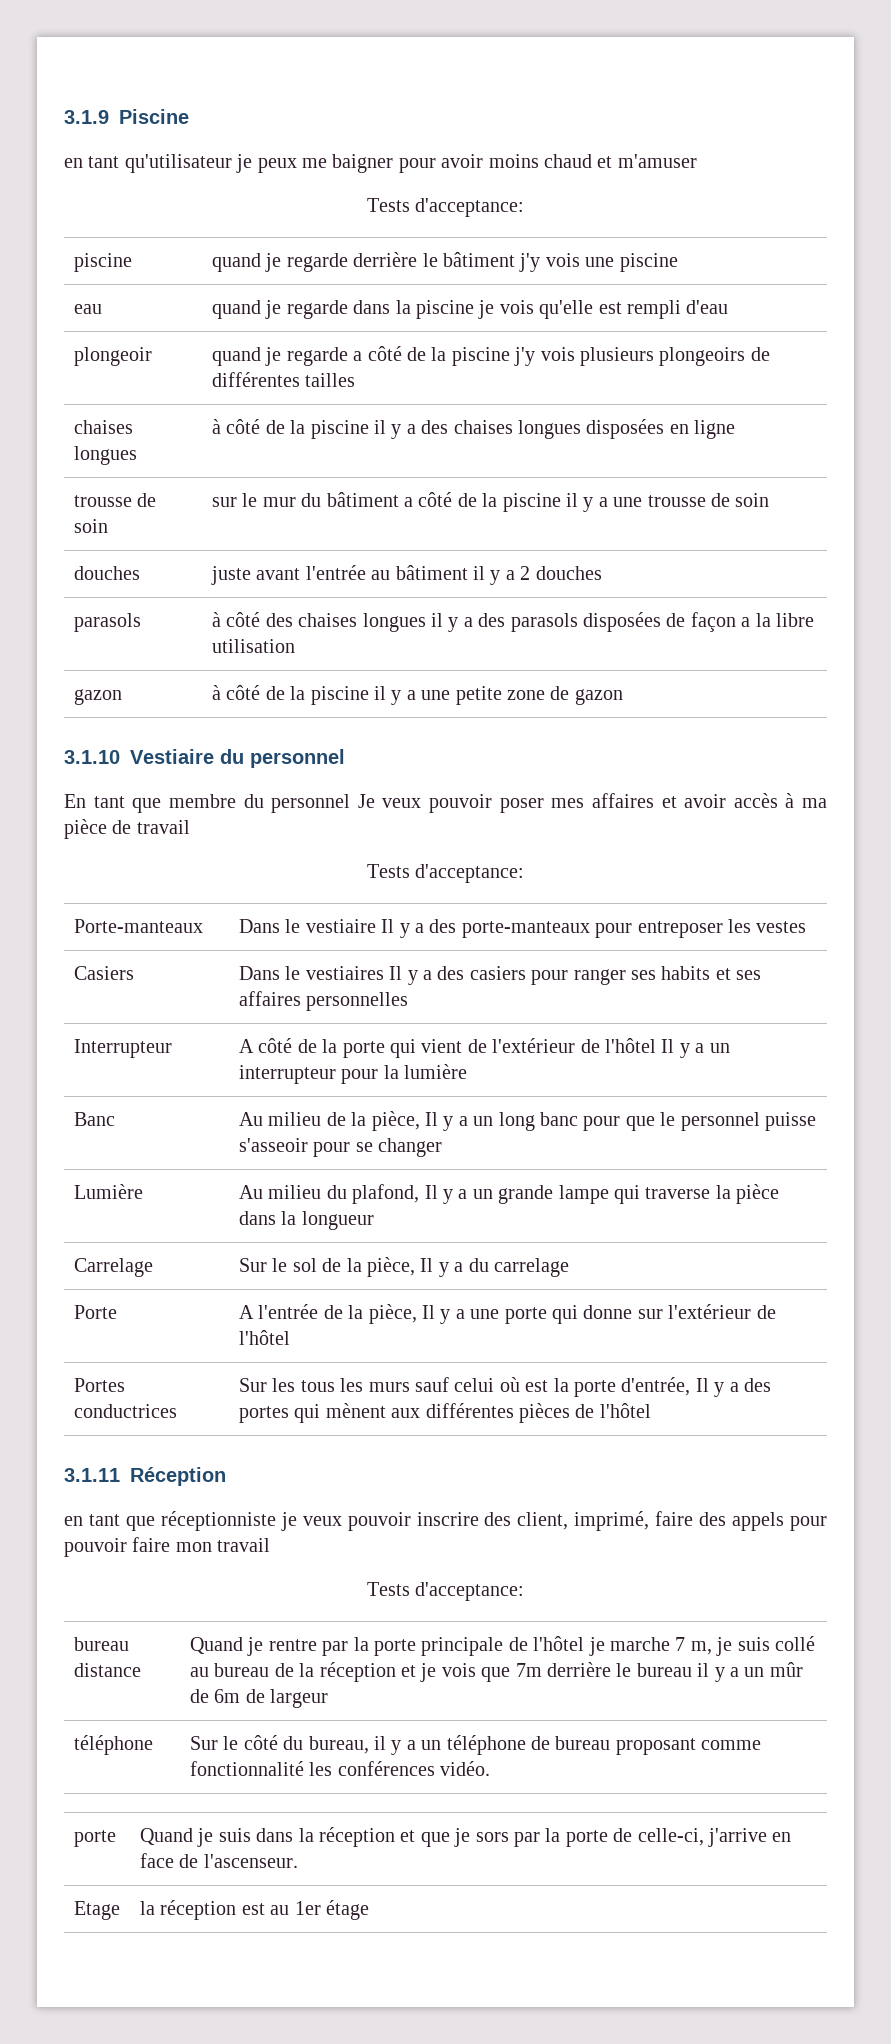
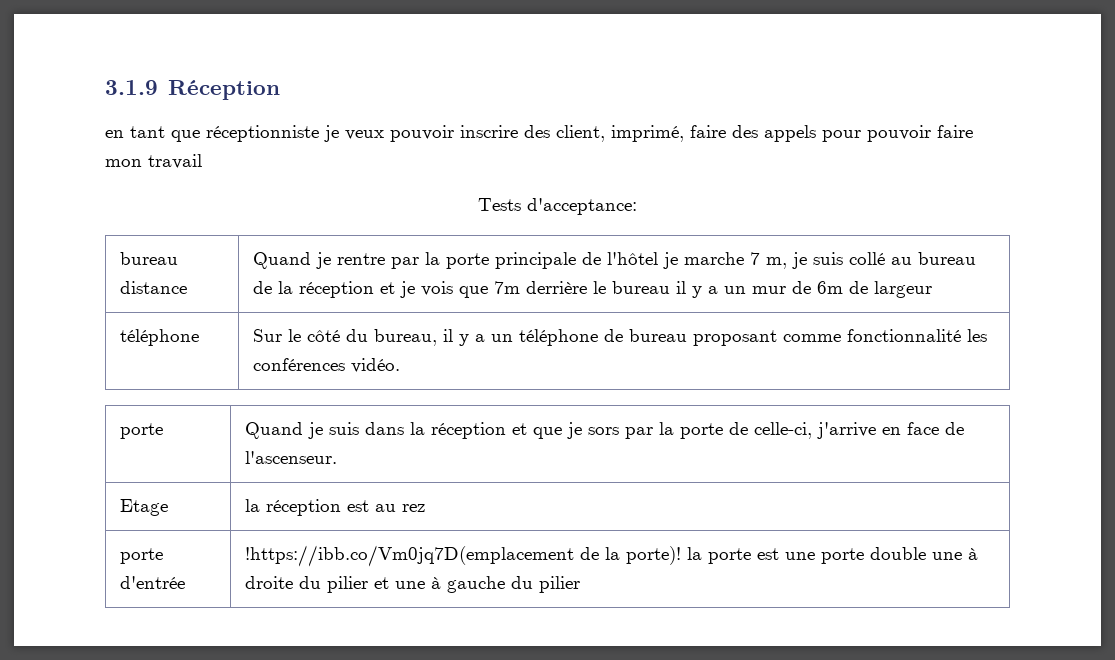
[119,109,189,124] [64,154,697,173] [366,198,525,217] [73,253,132,272] [211,252,678,272] [73,304,102,314] [211,300,729,319] [73,347,152,366] [211,346,770,366] [211,372,356,387] [73,420,133,434] [73,446,137,465] [211,419,736,439] [73,493,157,507] [73,519,108,533] [211,492,770,512] [73,566,140,580] [210,565,602,585] [73,613,141,632] [211,612,814,632] [211,639,295,653] [73,689,122,705] [211,685,623,705] [64,749,345,768] [64,793,827,813] [64,819,190,839] [366,864,525,883] [73,919,203,933] [238,919,807,938] [73,966,134,980] [238,966,762,985] [238,991,409,1011] [73,1039,172,1058] [238,1038,730,1058] [238,1064,468,1084] [73,1112,115,1126] [238,1111,816,1131] [238,1138,443,1157] [73,1184,143,1199] [238,1184,780,1204] [238,1211,374,1230] [73,1258,153,1277] [238,1257,569,1277] [73,1305,117,1319] [238,1304,776,1324] [238,1330,290,1345] [73,1378,125,1392] [73,1404,177,1418] [238,1377,771,1397] [238,1403,651,1423] [64,1468,120,1482] Piscine // en tant qu'utilisateur je peux me baigner pour avoir moins chaud et m'amuser // Tests d'acceptance: // piscine | quand je regarde derrière le bâtiment j'y vois une piscine // eau | quand je regarde dans la piscine je vois qu'elle est rempli d'eau // plongeoir | quand je regarde a côté de la piscine j'y vois plusieurs plongeoirs de différentes tailles // chaises longues | à côté de la piscine il y a des chaises longues disposées en ligne // trousse de soin | sur le mur du bâtiment a côté de la piscine il y a une trousse de soin // douches | juste avant l'entrée au bâtiment il y a 2 douches // parasols | à côté des chaises longues il y a des parasols disposées de façon a la libre utilisation // gazon | à côté de la piscine il y a une petite zone de gazon // 3.1.10 Vestiaire du personnel // En tant que membre du personnel Je veux pouvoir poser mes affaires et avoir accès à ma pièce de travail // Tests d'acceptance: // Porte-manteaux | Dans le vestiaire Il y a des porte-manteaux pour entreposer les vestes // Casiers | Dans le vestiaires Il y a des casiers pour ranger ses habits et ses affaires personnelles // Interrupteur | A côté de la porte qui vient de l'extérieur de l'hôtel Il y a un interrupteur pour la lumière // Banc | Au milieu de la pièce, Il y a un long banc pour que le personnel puisse s'asseoir pour se changer // Lumière | Au milieu du plafond, Il y a un grande lampe qui traverse la pièce dans la longueur // Carrelage | Sur le sol de la pièce, Il y a du carrelage // Porte | A l'entrée de la pièce, Il y a une porte qui donne sur l'extérieur de l'hôtel // Portes conductrices | Sur les tous les murs sauf celui où est la porte d'entrée, Il y a des portes qui mènent aux différentes pièces de l'hôtel // 3.1.11 -> (158, 87) none
[769,1662,803,1677] mûr -> [752,286,787,294] mur
[294,1900,369,1920] 1er étage -> [402,504,426,512] [120,548,164,564] [120,576,186,589] [245,545,979,567] [245,576,581,593] rez // porte d'entrée | !https://ibb.co/Vm0jq7D(emplacement de la porte)! la porte est une porte double une à droite du pilier et une à gauche du pilier

